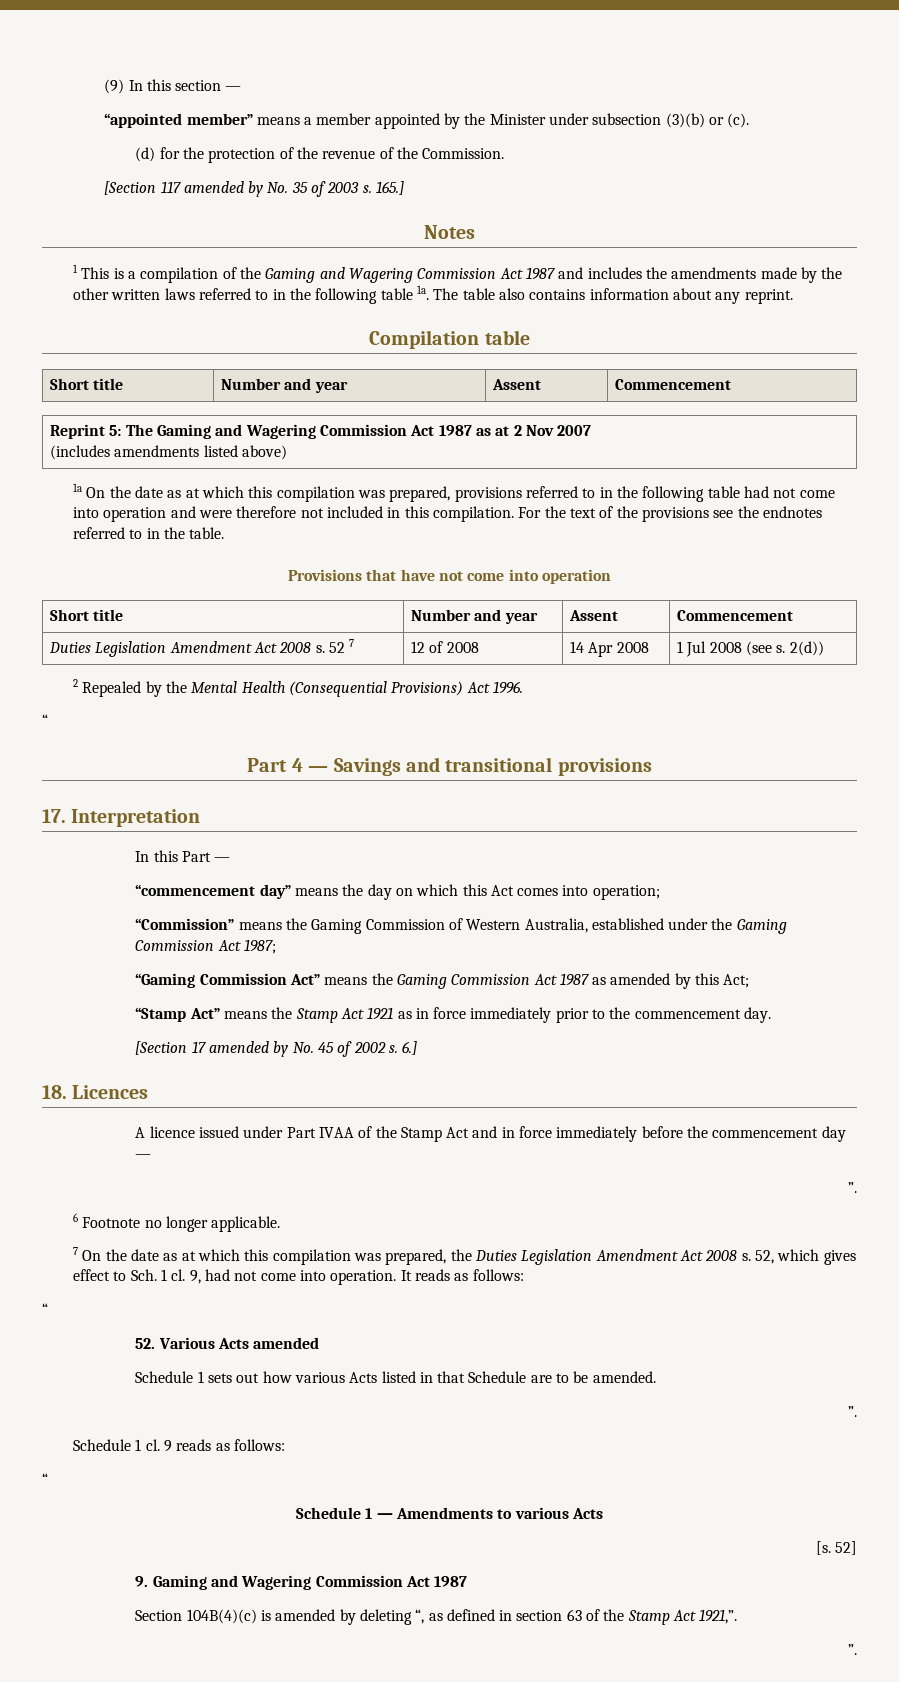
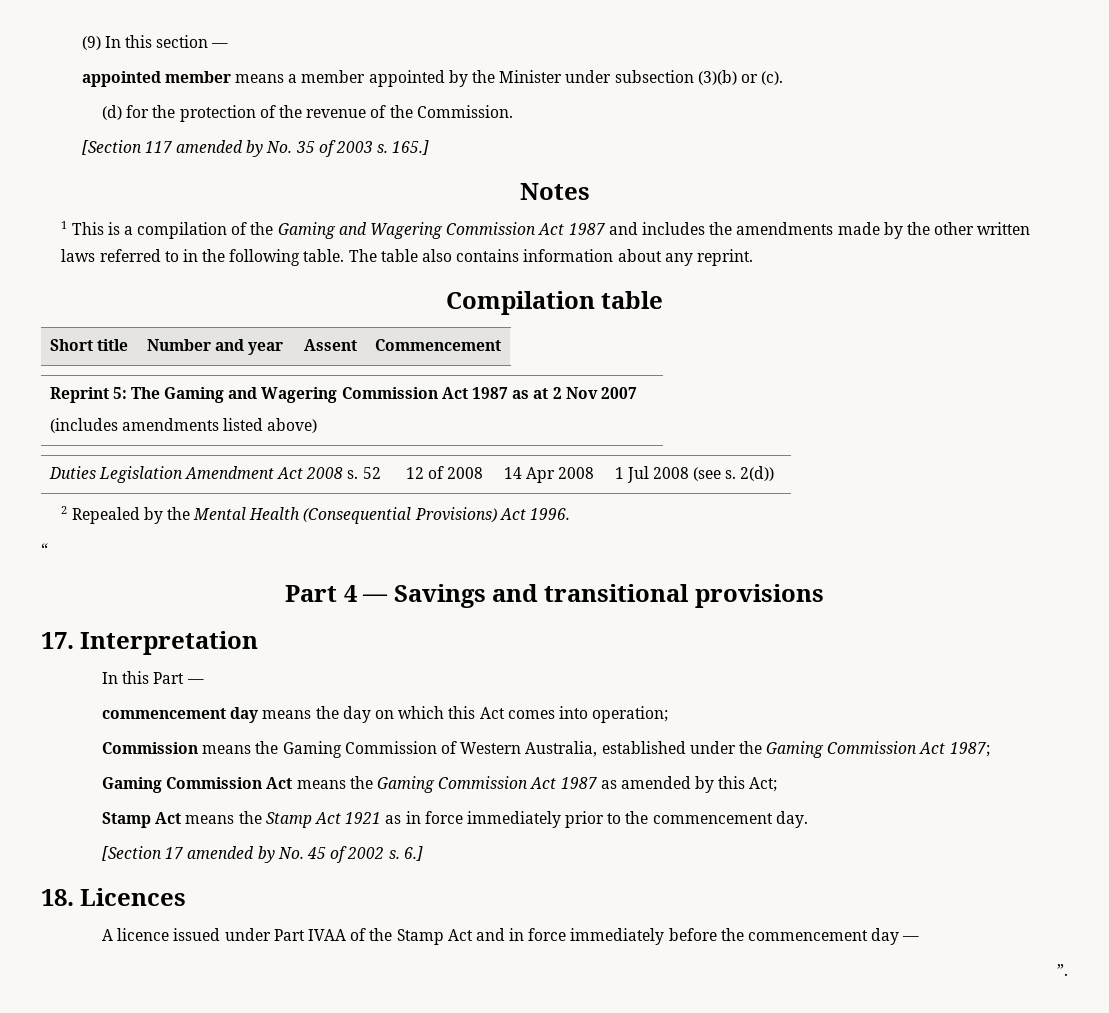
[104,113,253,128] “appointed member” -> [81,71,231,87] appointed member
[380,285,429,300] table 1a. -> [303,249,345,262] table.
[73,483,835,502] [73,506,822,522] [73,527,225,539] [288,569,611,584] [49,609,124,621] [410,609,538,624] [568,610,618,621] [676,610,793,621] // 1a On the date as at which this compilation was prepared, provisions referred to in the following table had not come into operation and were therefore not included in this compilation. For the text of the provisions see the endnotes referred to in the table. // Provisions that have not come into operation // Short title | Number and year | Assent | Commencement -> (318, 425) none
[349,639,355,647] 7 -> (381, 473) none
[135,884,291,899] “commencement day” -> [102,707,259,723] commencement day
[135,918,235,930] “Commission” -> [102,742,199,754] Commission
[135,973,320,988] “Gaming Commission Act” -> [102,777,293,793] Gaming Commission Act
[135,1007,220,1022] “Stamp Act” -> [102,812,182,828] Stamp Act
[73,1213,281,1232] [73,1247,856,1265] [73,1269,524,1285] [42,1303,48,1315] [135,1337,320,1349] [135,1371,656,1383] [848,1406,857,1417] [73,1439,286,1452] [42,1473,48,1485] [296,1507,603,1519] [815,1541,857,1555] [135,1575,468,1590] [135,1609,738,1625] [848,1644,857,1655] // 6 Footnote no longer applicable. // 7 On the date as at which this compilation was prepared, the Duties Legislation Amendment Act 2008 s. 52, which gives effect to Sch. 1 cl. 9, had not come into operation. It reads as follows: // “ // 52. Various Acts amended // Schedule 1 sets out how various Acts listed in that Schedule are to be amended. // ”. // Schedule 1 cl. 9 reads as follows: // “ // Schedule 1 — Amendments to various Acts // [s. 52] // 9. Gaming and Wagering Commission Act 1987 // Section 104B(4)(c) is amended by deleting “, as defined in section 63 of the Stamp Act 1921,”. // ”. -> (1068, 970) none

